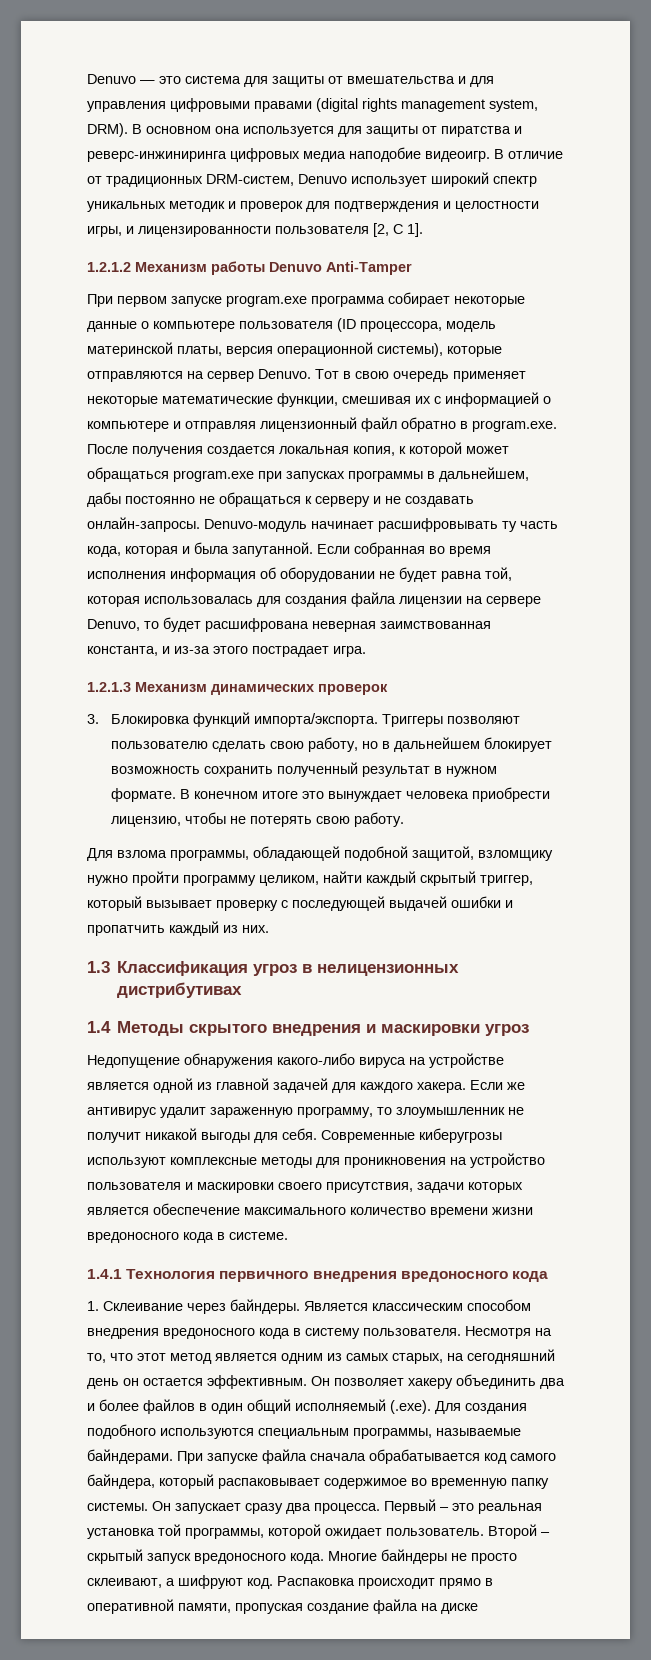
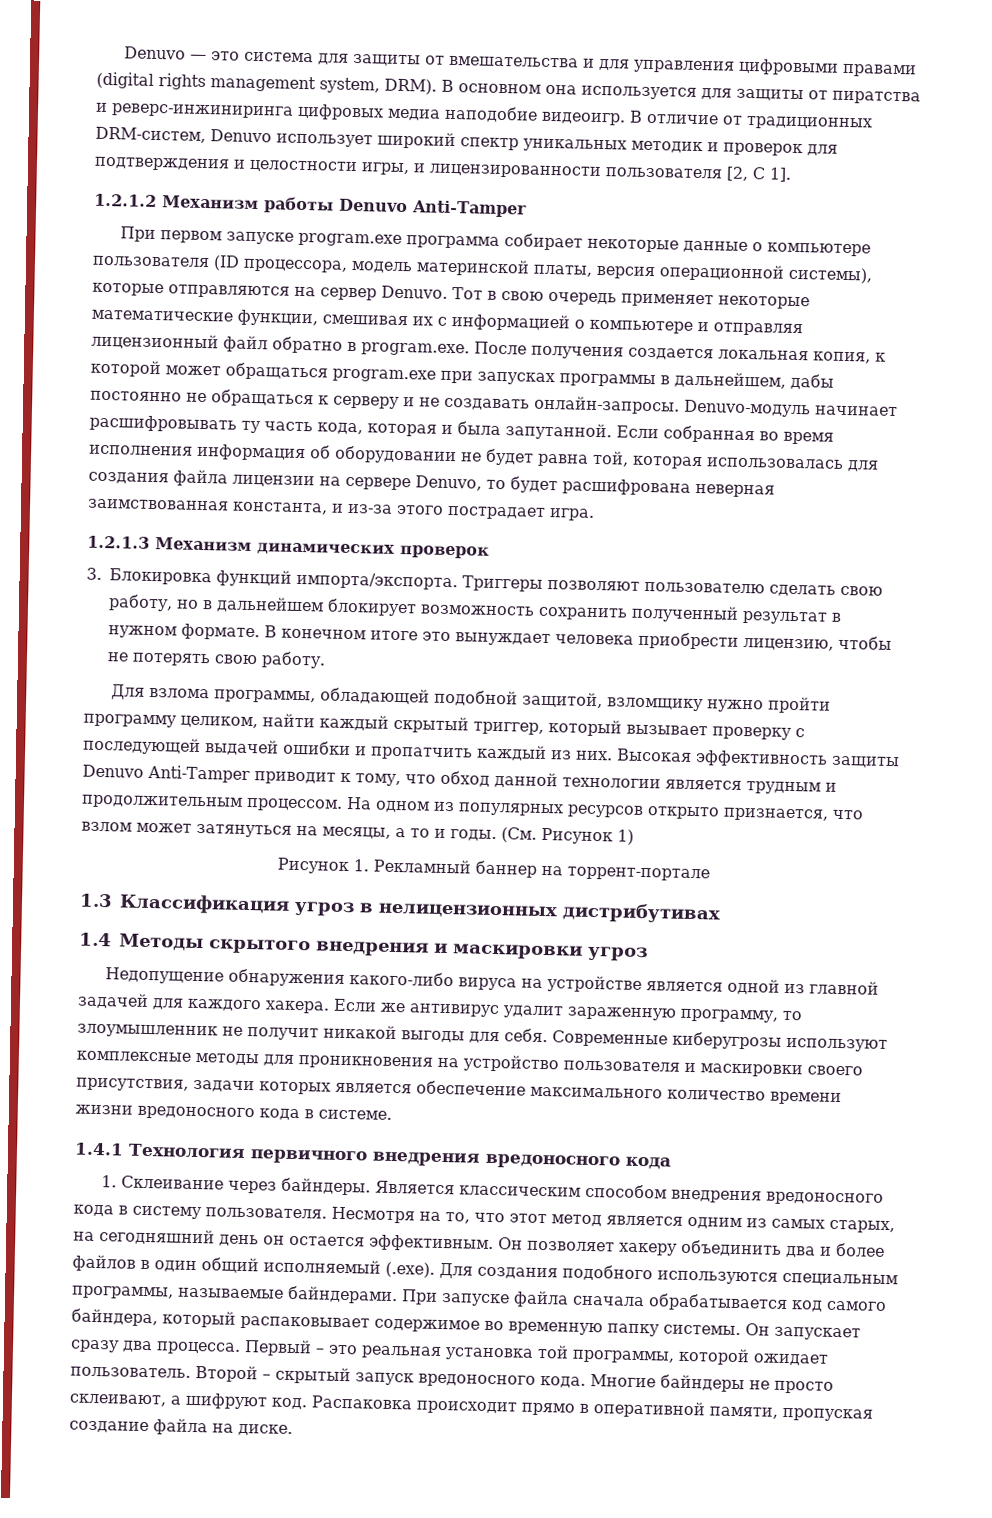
(269, 929) none -> [616,748,900,769] [82,764,837,795] [81,794,864,822] [81,821,634,845] [277,857,710,882] Высокая эффективность защиты Denuvo Anti-Tamper приводит к тому, что обход данной технологии является трудным и продолжительным процессом. На одном из популярных ресурсов открыто признается, что взлом может затянуться на месяцы, а то и годы. (См. Рисунок 1) // Рисунок 1. Рекламный баннер на торрент-портале
[441,1603,478,1614] диске -> [238,1423,293,1437] диске.

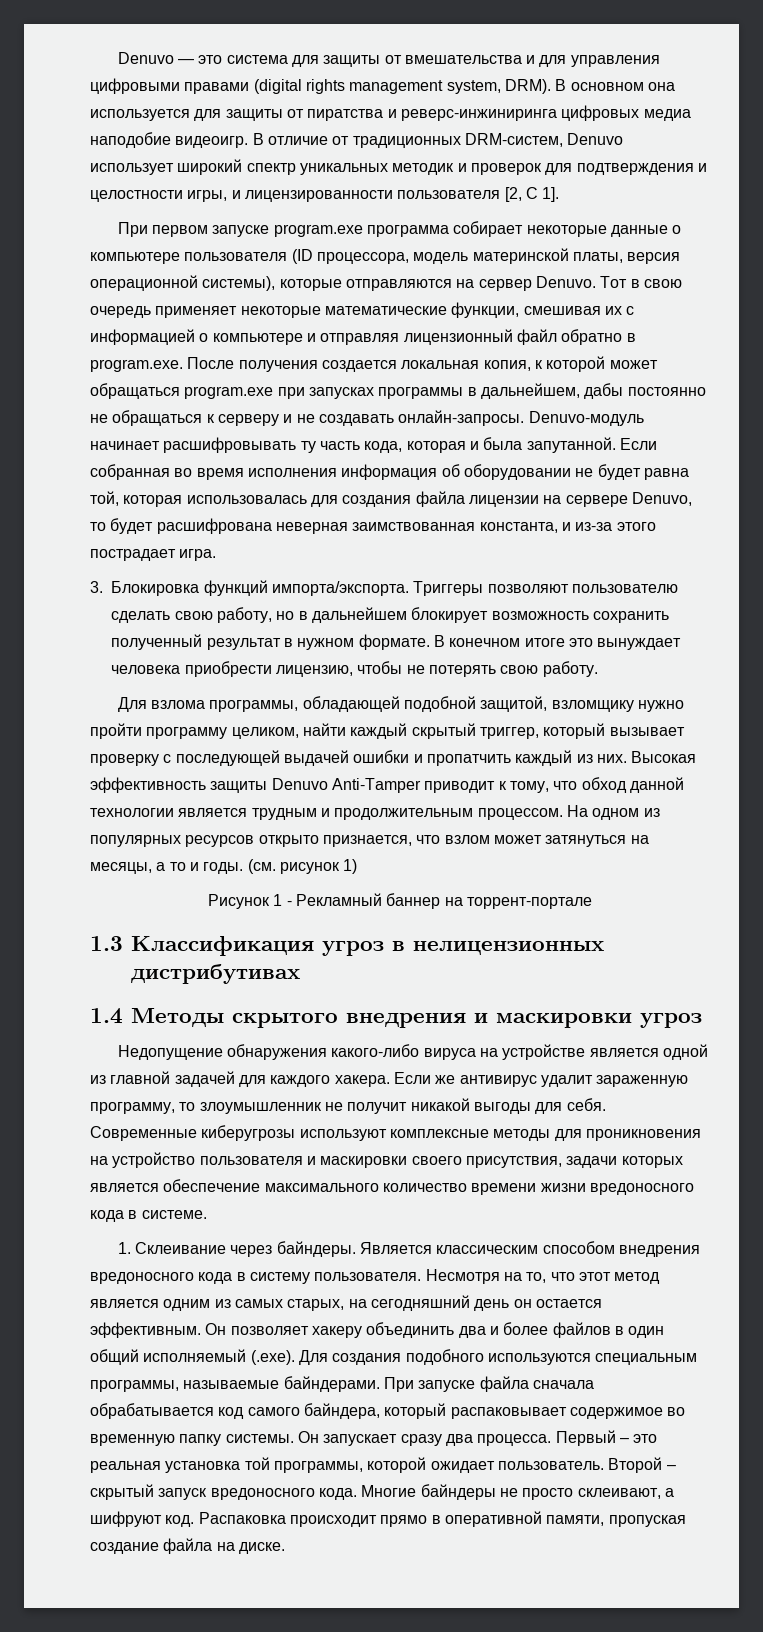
[94,193,527,218] // 1.2.1.2 Механизм работы Denuvo Anti-Tamper -> (560, 194) none
[87,535,490,559] // 1.2.1.3 Механизм динамических проверок -> (217, 555) none
[501,827,613,845] (См. Рисунок -> [247,859,340,874] (см. рисунок
[353,859,369,872] 1. -> [273,894,292,906] 1 -
[74,1142,671,1170] // 1.4.1 Технология первичного внедрения вредоносного кода -> (207, 1214) none

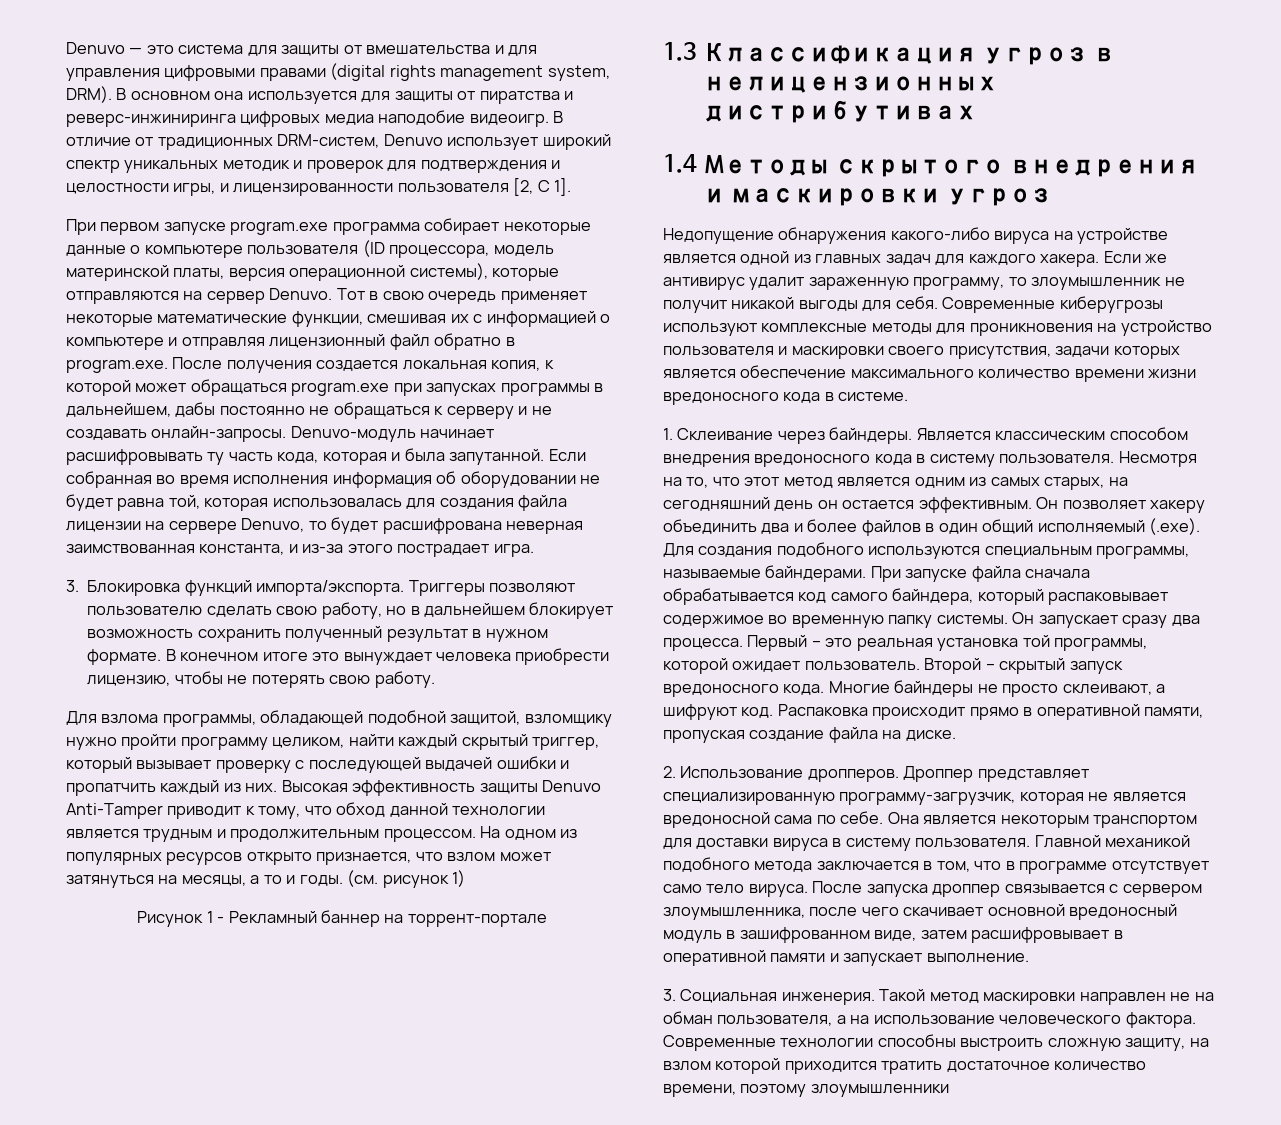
[110,1071,235,1087] главной задачей -> [815,254,931,265] главных задач
(285, 1548) none -> [663,766,1089,782] [663,792,1186,805] [663,811,1198,828] [663,835,1191,851] [663,857,1209,874] [663,881,1202,897] [663,904,1178,920] [663,927,1123,943] [663,950,1029,966] [663,989,1214,1005] [663,1011,1196,1028] [663,1034,1209,1051] [663,1058,1147,1074] [663,1084,949,1097] // 2. Использование дропперов. Дроппер представляет специализированную программу-загрузчик, которая не является вредоносной сама по себе. Она является некоторым транспортом для доставки вируса в систему пользователя. Главной механикой подобного метода заключается в том, что в программе отсутствует само тело вируса. После запуска дроппер связывается с сервером злоумышленника, после чего скачивает основной вредоносный модуль в зашифрованном виде, затем расшифровывает в оперативной памяти и запускает выполнение. // 3. Социальная инженерия. Такой метод маскировки направлен не на обман пользователя, а на использование человеческого фактора. Современные технологии способны выстроить сложную защиту, на взлом которой приходится тратить достаточное количество времени, поэтому злоумышленники

